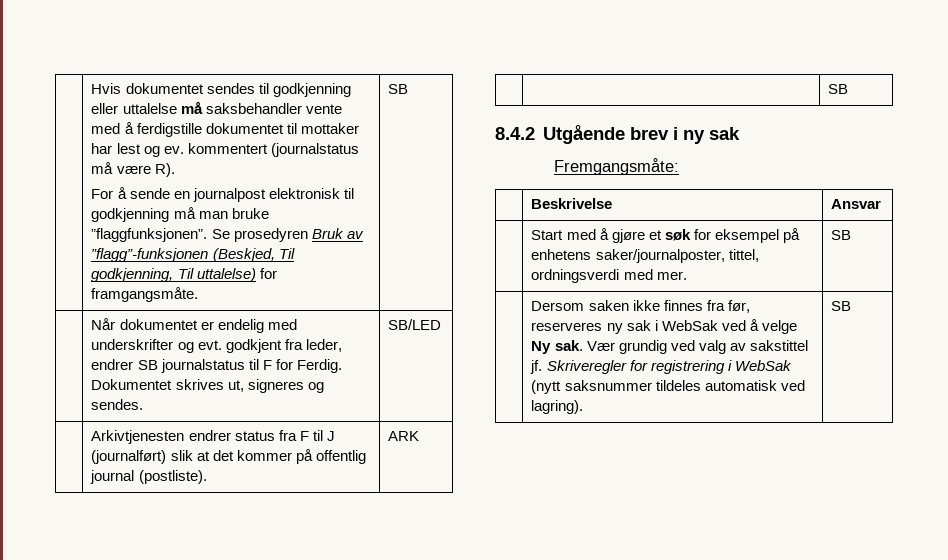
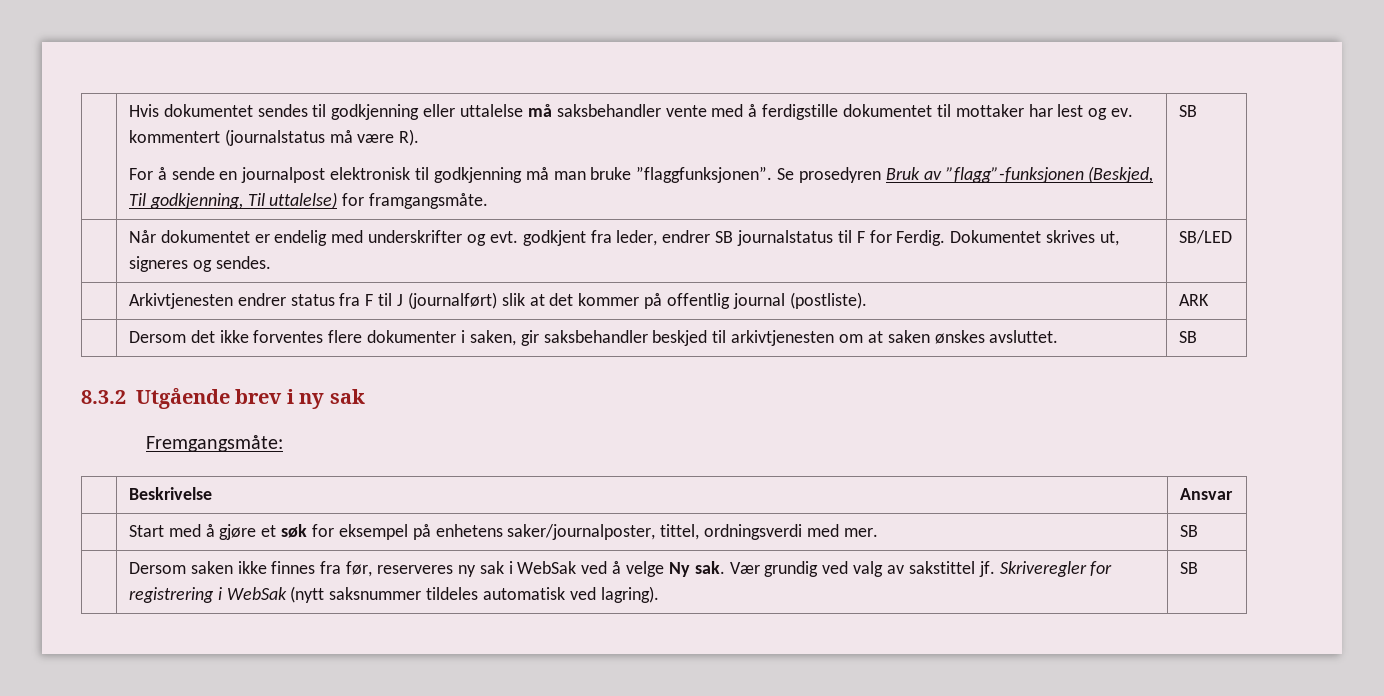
[828,84,849,94] [495,127,535,140] | SB // 8.4.2 -> [128,330,1059,346] [1178,331,1197,343] [81,390,126,404] Dersom det ikke forventes flere dokumenter i saken, gir saksbehandler beskjed til arkivtjenesten om at saken ønskes avsluttet. | SB // 8.3.2

